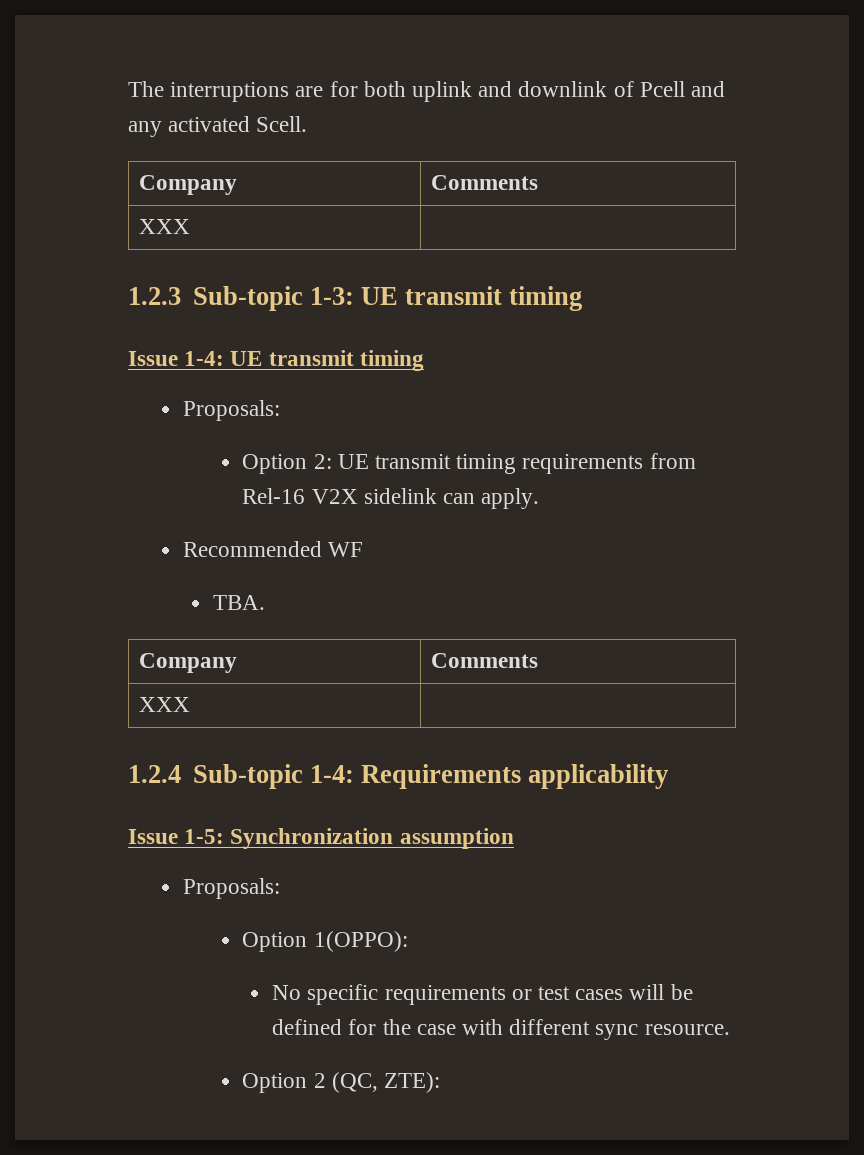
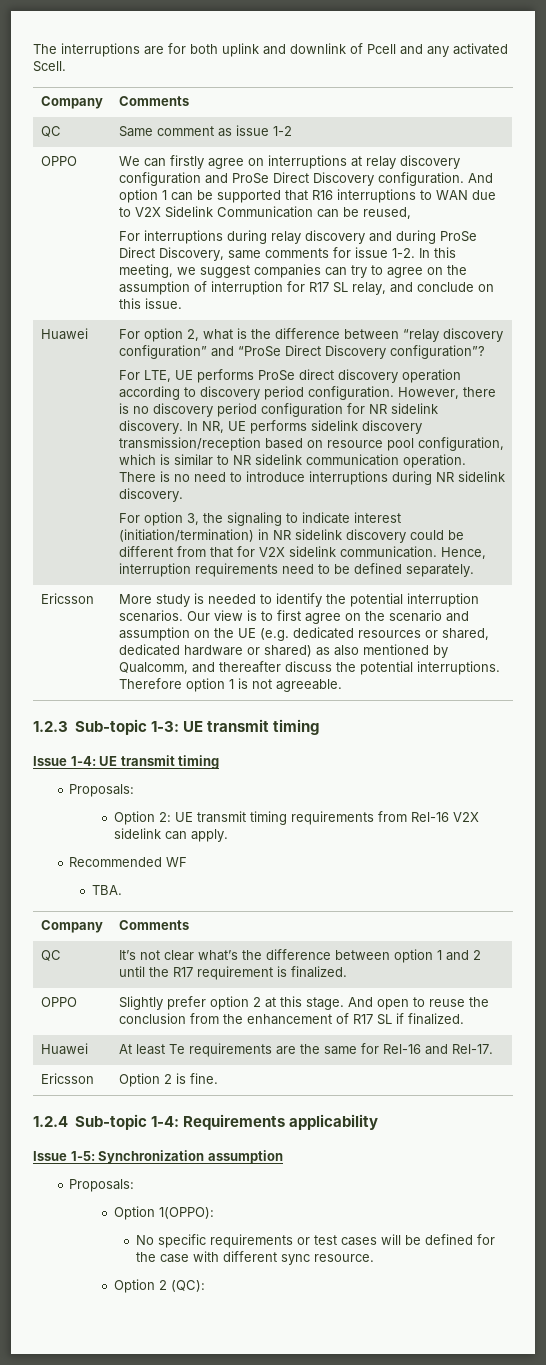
[138,219,190,234] XXX | -> [40,126,61,137] [118,125,292,137] [40,156,77,166] [118,155,460,169] [118,172,493,186] [118,189,496,203] [118,206,411,219] [118,230,477,244] [118,247,456,261] [118,264,467,278] [118,281,494,295] [118,298,182,309] [40,328,88,340] [118,328,503,342] [118,345,485,359] [118,369,461,383] [118,386,496,400] [118,403,438,417] [118,420,422,434] [118,437,504,451] [118,454,466,468] [118,471,505,485] [118,488,183,502] [118,512,401,526] [118,529,464,543] [118,546,486,559] [118,563,474,577] [40,593,94,604] [118,593,479,607] [118,610,469,624] [118,627,489,641] [118,644,448,658] [118,661,500,675] [118,678,342,692] QC | Same comment as issue 1-2 // OPPO | We can firstly agree on interruptions at relay discovery configuration and ProSe Direct Discovery configuration. And option 1 can be supported that R16 interruptions to WAN due to V2X Sidelink Communication can be reused, // For interruptions during relay discovery and during ProSe Direct Discovery, same comments for issue 1-2. In this meeting, we suggest companies can try to agree on the assumption of interruption for R17 SL relay, and conclude on this issue. // Huawei | For option 2, what is the difference between “relay discovery configuration” and “ProSe Direct Discovery configuration”? // For LTE, UE performs ProSe direct discovery operation according to discovery period configuration. However, there is no discovery period configuration for NR sidelink discovery. In NR, UE performs sidelink discovery transmission/reception based on resource pool configuration, which is similar to NR sidelink communication operation. There is no need to introduce interruptions during NR sidelink discovery. // For option 3, the signaling to indicate interest (initiation/termination) in NR sidelink discovery could be different from that for V2X sidelink communication. Hence, interruption requirements need to be defined separately. // Ericsson | More study is needed to identify the potential interruption scenarios. Our view is to first agree on the scenario and assumption on the UE (e.g. dedicated resources or shared, dedicated hardware or shared) as also mentioned by Qualcomm, and thereafter discuss the potential interruptions. Therefore option 1 is not agreeable.
[138,697,190,712] XXX | -> [40,950,61,961] [118,949,481,963] [118,966,347,980] [40,997,77,1007] [118,996,489,1010] [118,1013,464,1025] [40,1043,88,1055] [118,1043,493,1057] [40,1073,94,1084] [118,1073,218,1087] QC | It’s not clear what’s the difference between option 1 and 2 until the R17 requirement is finalized. // OPPO | Slightly prefer option 2 at this stage. And open to reuse the conclusion from the enhancement of R17 SL if finalized. // Huawei | At least Te requirements are the same for Rel-16 and Rel-17. // Ericsson | Option 2 is fine.
[331,1072,441,1093] (QC, ZTE): -> [170,1280,205,1292] (QC):

